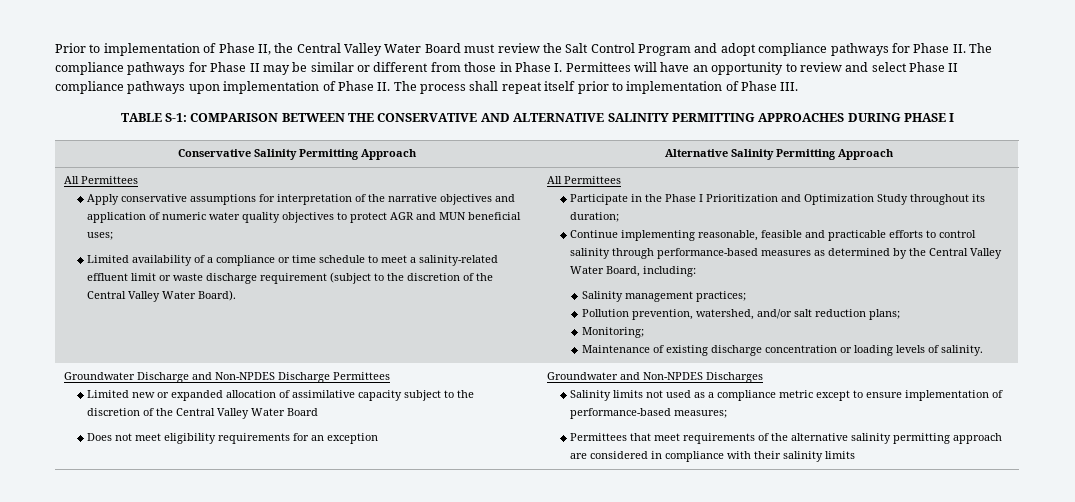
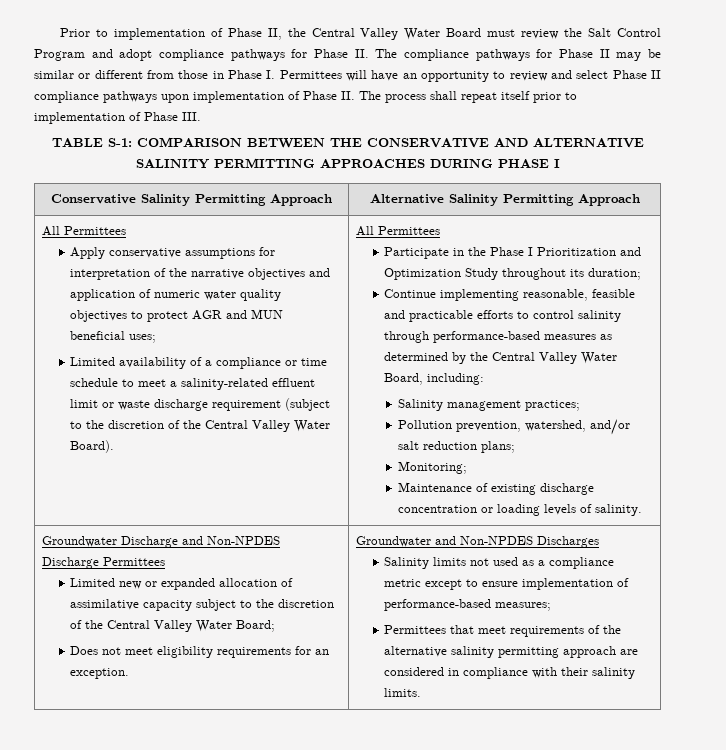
[287,408,319,416] Board -> [236,620,276,632] Board;
[327,433,379,444] exception -> [70,668,130,679] exception.
[825,451,856,459] limits -> [384,688,422,697] limits.

